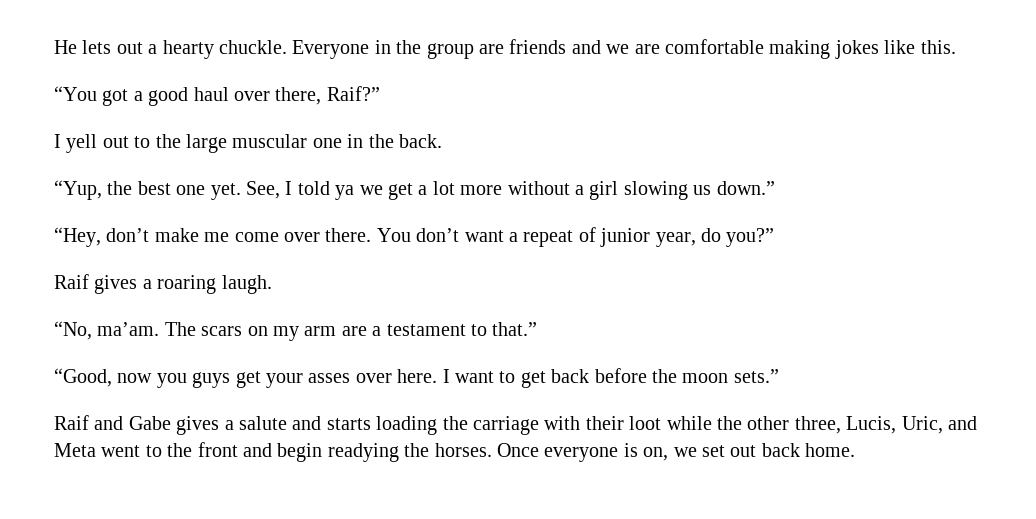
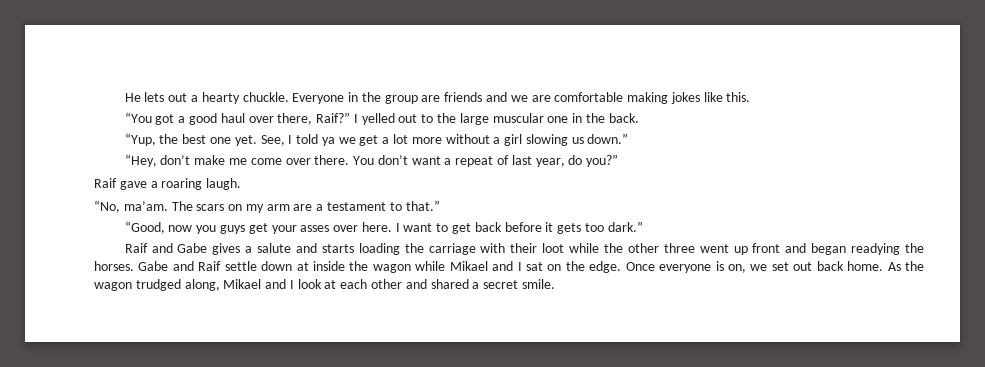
[54,134,98,153] // I yell -> [353,113,395,125] I yelled
[600,228,651,247] junior -> [511,155,532,165] last
[94,275,138,294] gives -> [119,181,147,190] gave
[651,369,779,383] the moon sets.” -> [545,221,643,234] it gets too dark.”
[794,416,977,434] [54,443,193,457] three, Lucis, Uric, and Meta went to the -> [663,243,748,255] three went up
[277,443,323,462] begin -> [811,243,847,255] began
(492, 450) none -> [138,261,622,273] Gabe and Raif settle down at inside the wagon while Mikael and I sat on the edge.
(856, 450) none -> [887,261,925,271] [94,279,555,291] As the wagon trudged along, Mikael and I look at each other and shared a secret smile.

